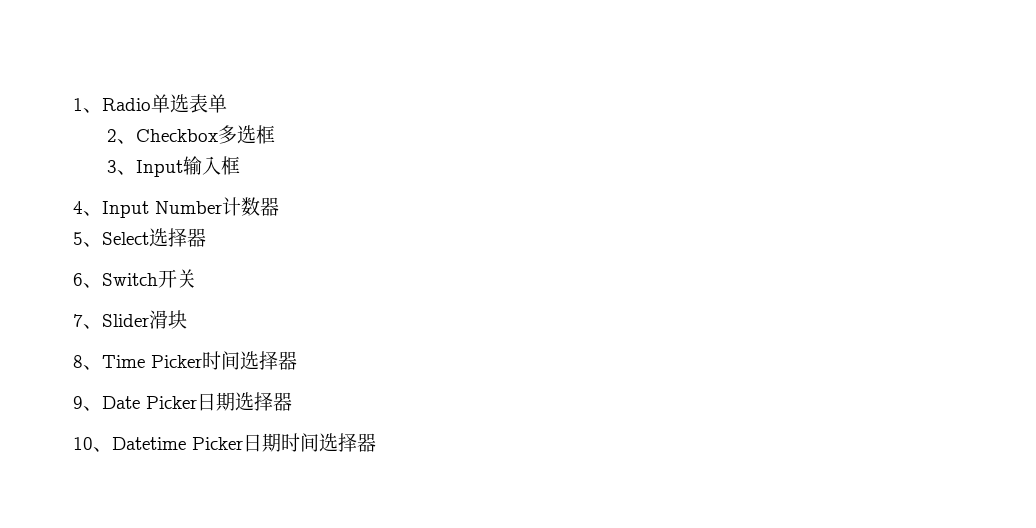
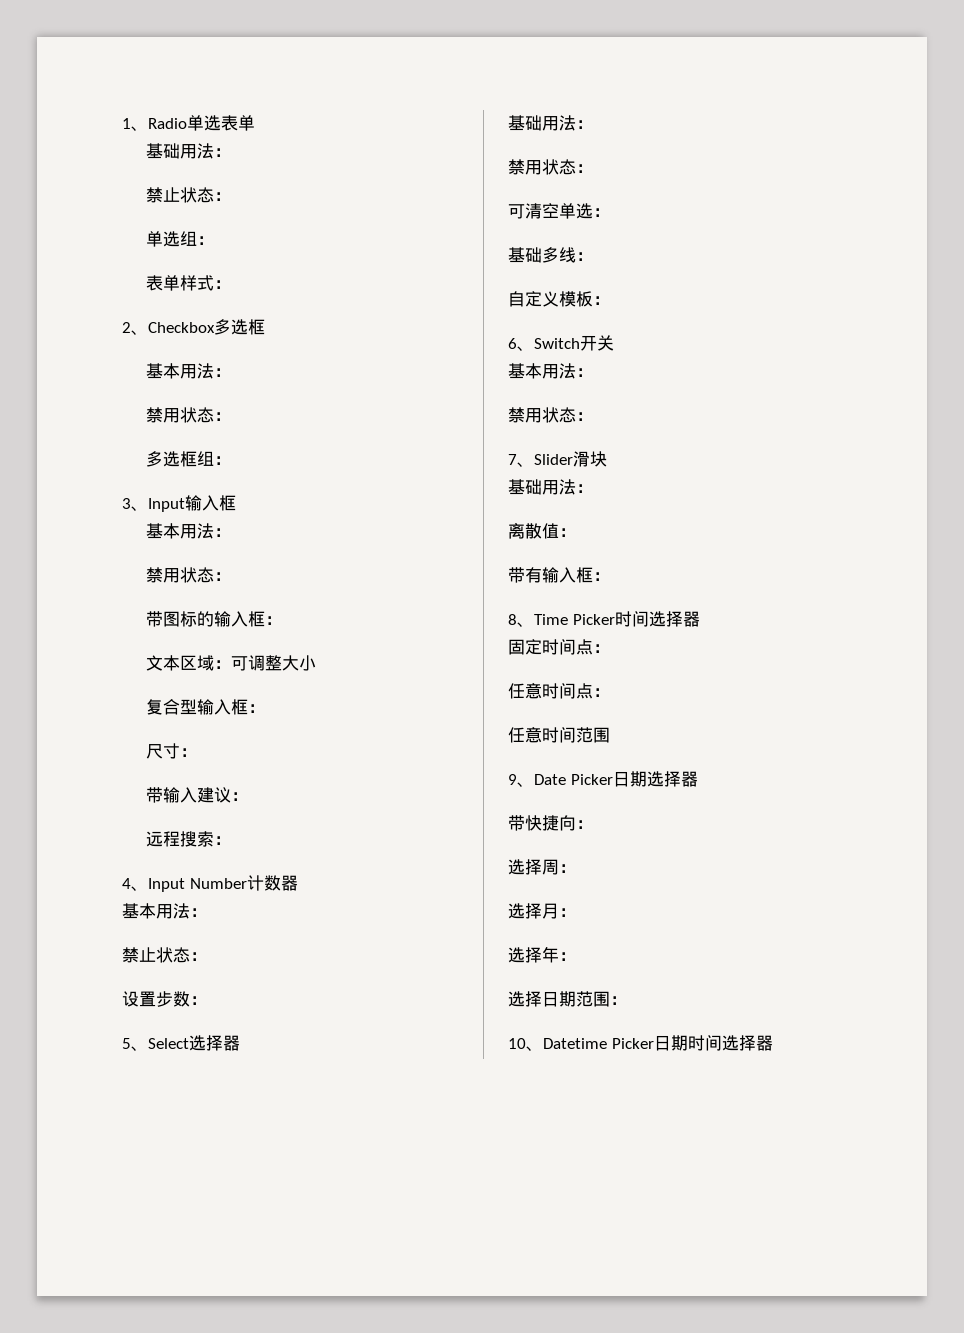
[107,125,276,144] [107,156,241,177] 2、Checkbox多选框 // 3、Input输入框 -> [146,143,232,159] [146,187,232,203] [146,231,215,247] [146,275,232,291] [122,319,265,335] [146,363,232,379] [146,407,232,423] [146,451,232,467] [122,495,236,512] [146,523,232,539] [146,567,232,583] [146,611,283,627] [146,655,317,671] [146,699,266,715] [146,743,198,759] [146,787,249,803] [146,831,232,847] 基础用法： // 禁止状态： // 单选组： // 表单样式： // 2、Checkbox多选框 // 基本用法： // 禁用状态： // 多选框组： // 3、Input输入框 // 基本用法： // 禁用状态： // 带图标的输入框： // 文本区域：可调整大小 // 复合型输入框： // 尺寸： // 带输入建议： // 远程搜索：
[73,228,206,247] 5、Select选择器 -> [122,903,207,919] [122,947,207,963] [122,991,207,1007] [122,1035,240,1051] [508,115,593,131] [508,159,593,175] [508,203,610,219] [508,247,593,263] [508,291,610,307] 基本用法： // 禁止状态： // 设置步数： // 5、Select选择器 // 基础用法： // 禁用状态： // 可清空单选： // 基础多线： // 自定义模板：
(196, 278) none -> [508,363,593,379] [508,407,593,423] // 基本用法： // 禁用状态：
(187, 319) none -> [508,479,593,495] [508,523,576,539] [508,567,610,583] // 基础用法： // 离散值： // 带有输入框：
(297, 360) none -> [508,639,610,655] [508,683,610,699] [508,727,610,743] // 固定时间点： // 任意时间点： // 任意时间范围
(292, 401) none -> [508,815,593,831] [508,859,576,875] [508,903,576,919] [508,946,576,963] [508,991,627,1007] // 带快捷向： // 选择周： // 选择月： // 选择年： // 选择日期范围：

